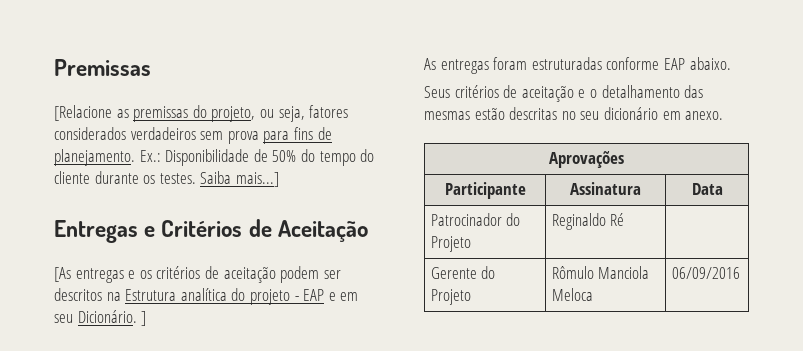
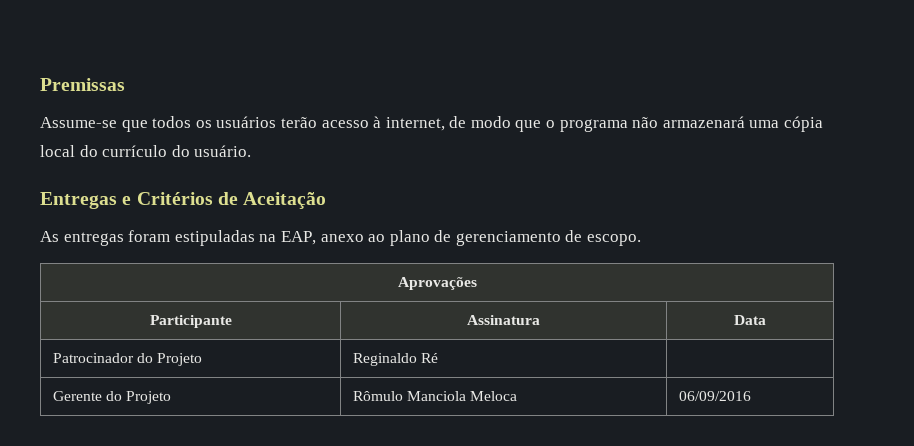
[54,105,349,122] [54,127,332,144] [54,149,375,166] [54,171,279,187] [Relacione as premissas do projeto, ou seja, fatores considerados verdadeiros sem prova para fins de planejamento. Ex.: Disponibilidade de 50% do tempo do cliente durante os testes. Saiba mais...] -> [40,116,824,132] [40,145,252,157] Assume-se que todos os usuários terão acesso à internet, de modo que o programa não armazenará uma cópia local do currículo do usuário.
[54,266,341,283] [54,288,359,305] [54,310,147,326] [424,57,731,74] [424,85,704,102] [424,107,724,120] [As entregas e os critérios de aceitação podem ser descritos na Estrutura analítica do projeto - EAP e em seu Dicionário. ] // As entregas foram estruturadas conforme EAP abaixo. // Seus critérios de aceitação e o detalhamento das mesmas estão descritas no seu dicionário em anexo. -> [40,230,642,246] As entregas foram estipuladas na EAP, anexo ao plano de gerenciamento de escopo.

